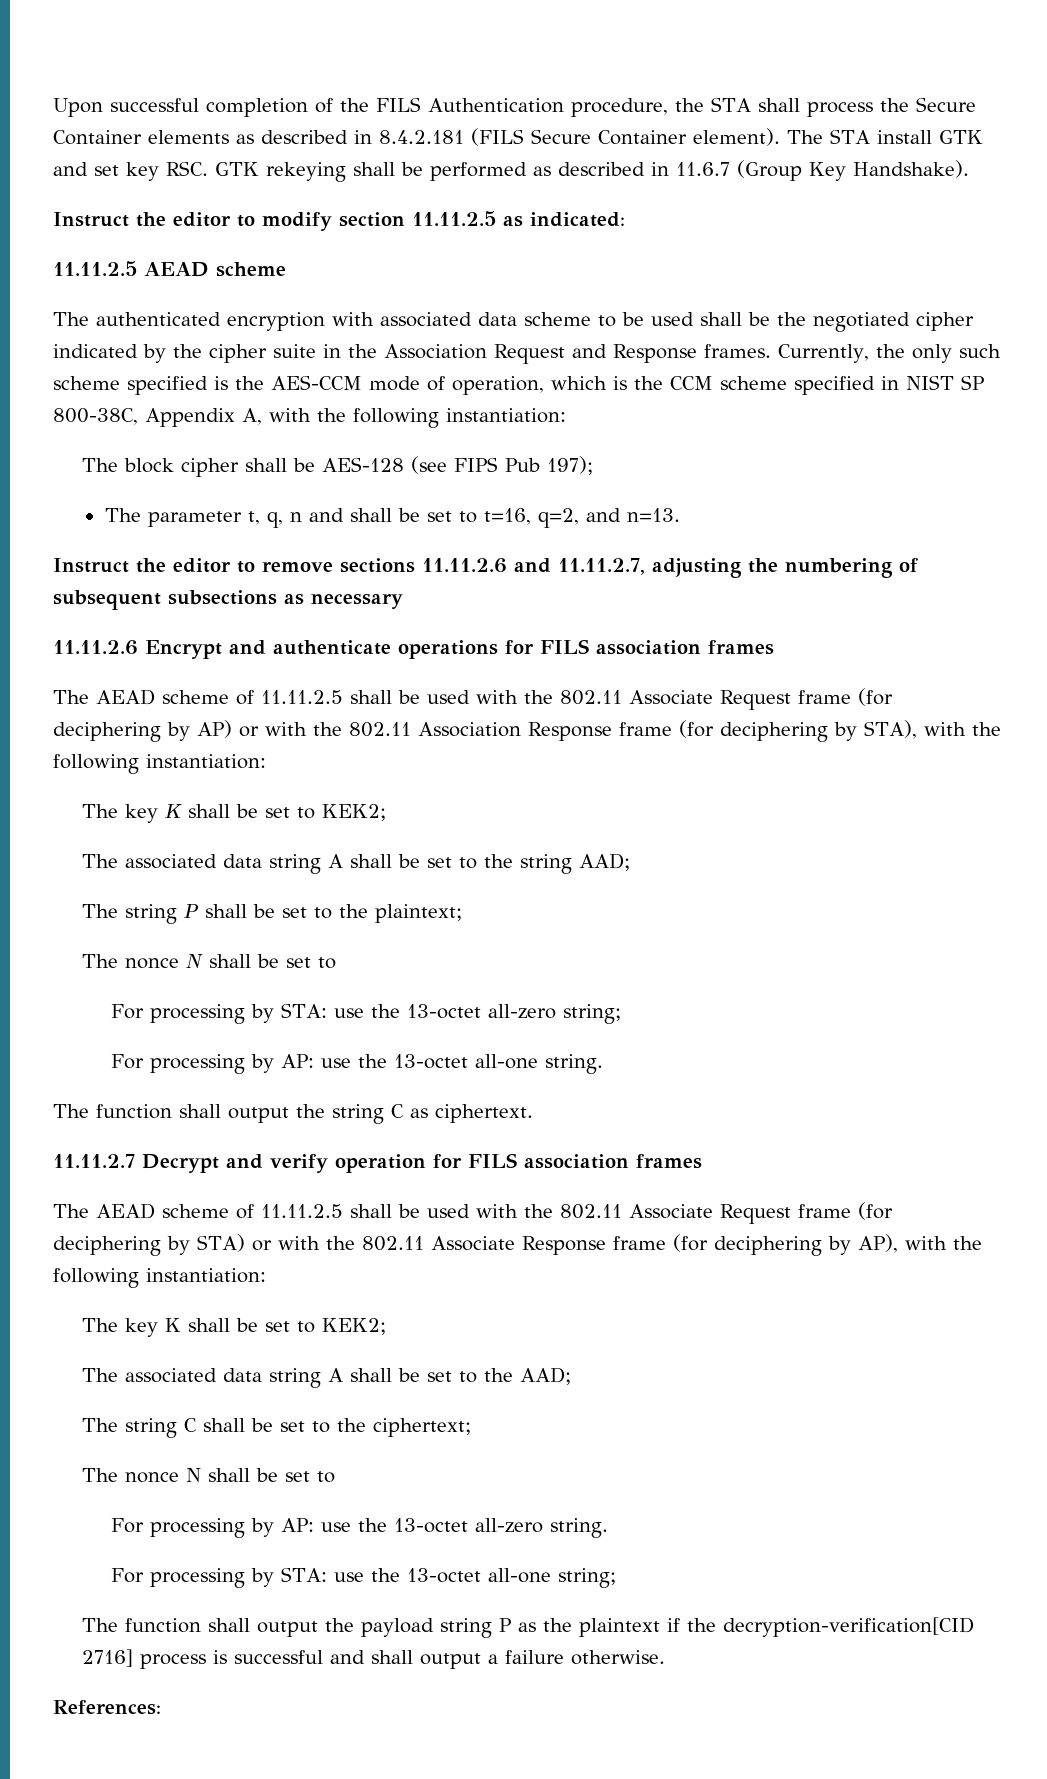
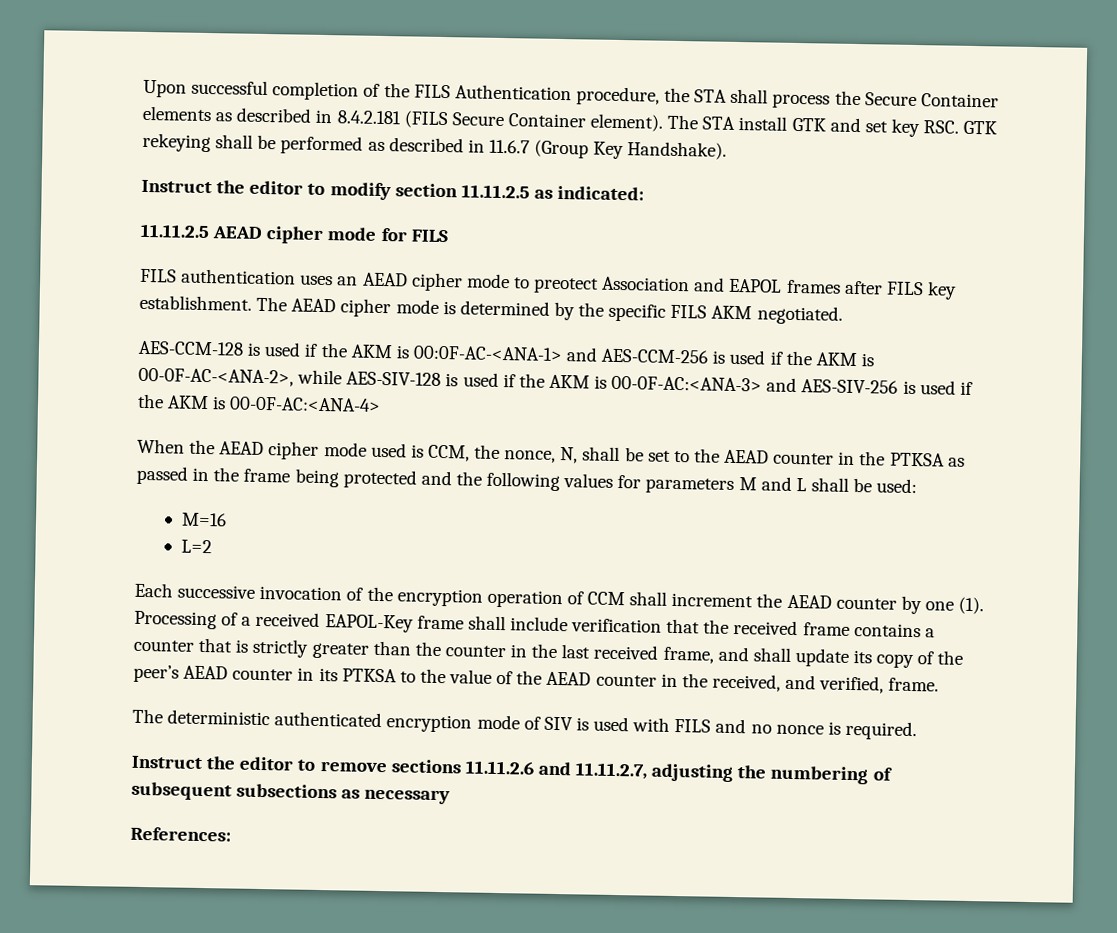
[216,262,286,277] [53,312,974,332] [53,344,1001,364] [53,375,984,395] [53,408,566,428] [82,456,594,477] [104,508,680,528] scheme // The authenticated encryption with associated data scheme to be used shall be the negotiated cipher indicated by the cipher suite in the Association Request and Response frames. Currently, the only such scheme specified is the AES-CCM mode of operation, which is the CCM scheme specified in NIST SP 800-38C, Appendix A, with the following instantiation: // The block cipher shall be AES-128 (see FIPS Pub 197); // The parameter t, q, n and shall be set to t=16, q=2, and n=13. -> [266,226,448,244] [140,268,957,300] [139,294,843,325] [138,340,874,367] [138,367,973,395] [137,393,382,412] [137,438,965,467] [136,465,918,494] [180,512,227,527] [180,539,212,554] [134,582,985,615] [134,610,935,638] [133,637,964,669] [133,664,940,694] [132,708,917,741] cipher mode for FILS // FILS authentication uses an AEAD cipher mode to preotect Association and EAPOL frames after FILS key establishment. The AEAD cipher mode is determined by the specific FILS AKM negotiated. // AES-CCM-128 is used if the AKM is 00:0F-AC-<ANA-1> and AES-CCM-256 is used if the AKM is 00-0F-AC-<ANA-2>, while AES-SIV-128 is used if the AKM is 00-0F-AC:<ANA-3> and AES-SIV-256 is used if the AKM is 00-0F-AC:<ANA-4> // When the AEAD cipher mode used is CCM, the nonce, N, shall be set to the AEAD counter in the PTKSA as passed in the frame being protected and the following values for parameters M and L shall be used: // M=16 // L=2 // Each successive invocation of the encryption operation of CCM shall increment the AEAD counter by one (1). Processing of a received EAPOL-Key frame shall include verification that the received frame contains a counter that is strictly greater than the counter in the last received frame, and shall update its copy of the peer’s AEAD counter in its PTKSA to the value of the AEAD counter in the received, and verified, frame. // The deterministic authenticated encryption mode of SIV is used with FILS and no nonce is required.
[53,639,774,659] [53,688,893,710] [53,720,1001,742] [53,754,266,774] [82,804,387,823] [82,853,631,874] [82,904,463,924] [82,954,337,969] [111,1003,622,1024] [111,1054,604,1074] [53,1104,533,1124] [53,1153,702,1173] [53,1202,893,1224] [53,1234,982,1256] [53,1268,266,1288] [82,1318,387,1337] [82,1367,572,1388] [82,1418,472,1438] [82,1468,336,1483] [111,1518,609,1538] [111,1567,617,1588] [82,1617,975,1638] [82,1649,666,1669] // 11.11.2.6 Encrypt and authenticate operations for FILS association frames // The AEAD scheme of 11.11.2.5 shall be used with the 802.11 Associate Request frame (for deciphering by AP) or with the 802.11 Association Response frame (for deciphering by STA), with the following instantiation: // The key K shall be set to KEK2; // The associated data string A shall be set to the string AAD; // The string P shall be set to the plaintext; // The nonce N shall be set to // For processing by STA: use the 13-octet all-zero string; // For processing by AP: use the 13-octet all-one string. // The function shall output the string C as ciphertext. // 11.11.2.7 Decrypt and verify operation for FILS association frames // The AEAD scheme of 11.11.2.5 shall be used with the 802.11 Associate Request frame (for deciphering by STA) or with the 802.11 Associate Response frame (for deciphering by AP), with the following instantiation: // The key K shall be set to KEK2; // The associated data string A shall be set to the AAD; // The string C shall be set to the ciphertext; // The nonce N shall be set to // For processing by AP: use the 13-octet all-zero string. // For processing by STA: use the 13-octet all-one string; // The function shall output the payload string P as the plaintext if the decryption-verification[CID 2716] process is successful and shall output a failure otherwise. -> (451, 796) none

